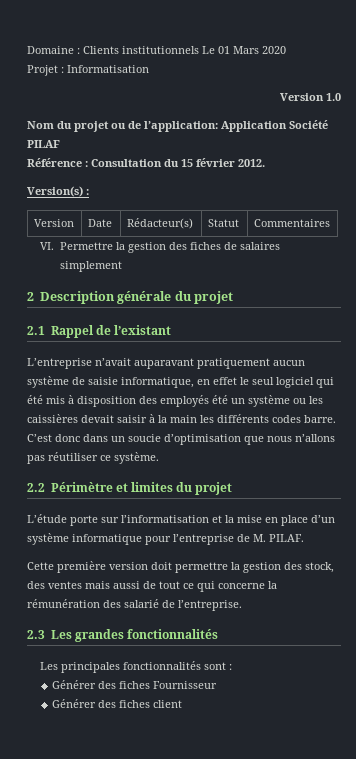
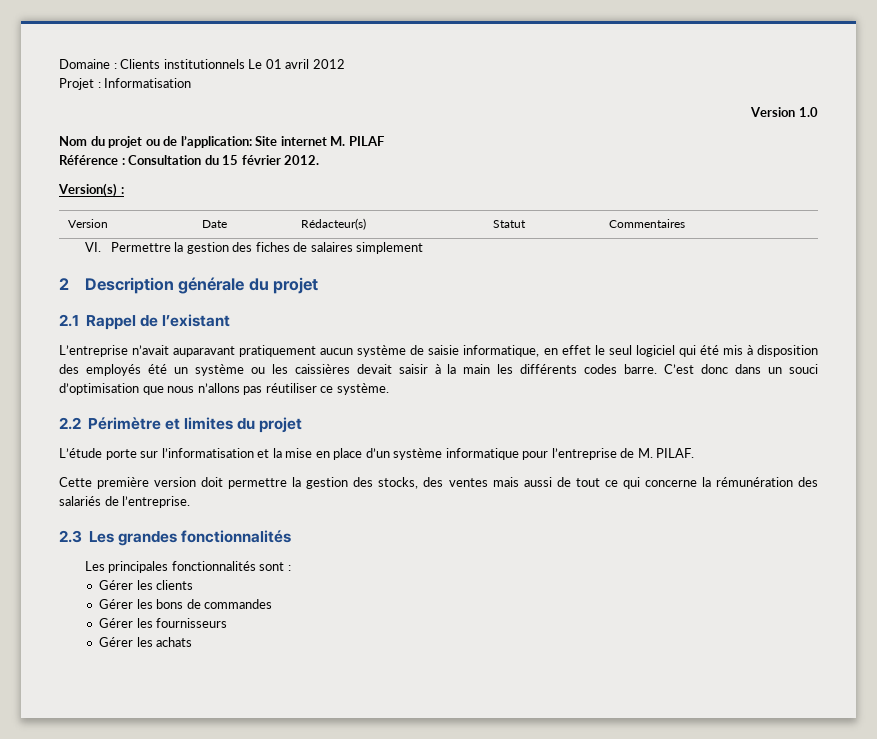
[233,46,286,54] Mars 2020 -> [285,59,345,69] avril 2012
[221,120,328,132] Application Société -> [255,136,346,146] Site internet M.
[128,434,161,442] soucie -> [789,364,819,374] souci
[305,562,334,573] stock, -> [378,477,419,489] stocks,
[124,599,159,608] salarié -> [59,496,101,506] salariés
[52,680,218,689] [52,699,183,708] Générer des fiches Fournisseur // Générer des fiches client -> [99,580,194,590] [99,599,273,609] [99,618,228,628] [99,637,193,647] Gérer les clients // Gérer les bons de commandes // Gérer les fournisseurs // Gérer les achats

